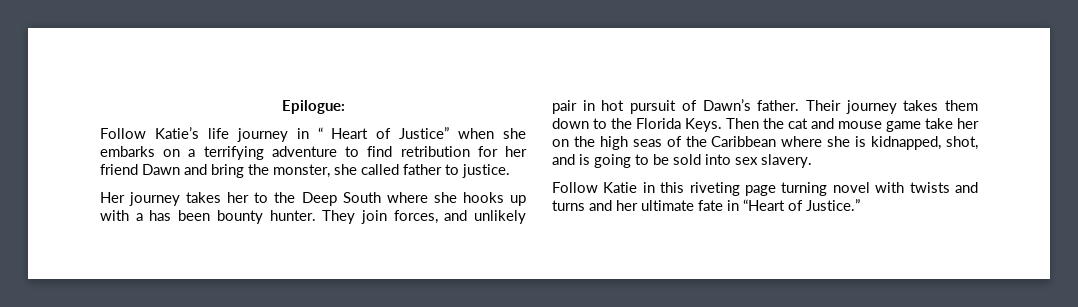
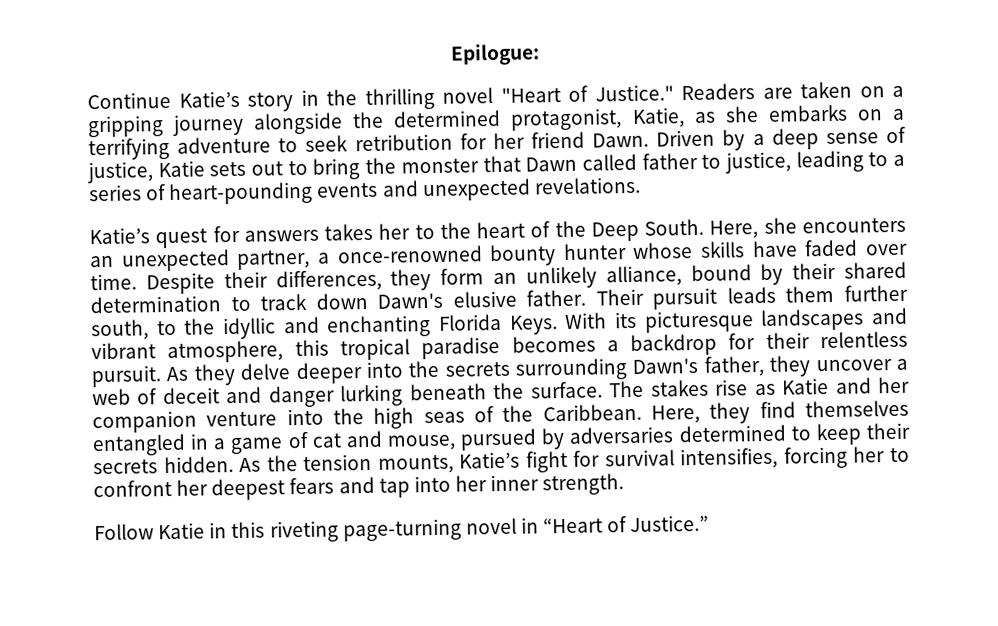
[100,127,495,142] Follow Katie’s life journey in “ Heart of Justice” when -> [87,81,904,112] [87,107,716,138] Continue Katie’s story in the thrilling novel "Heart of Justice." Readers are taken on a gripping journey alongside the determined protagonist, Katie, as
[367,146,393,157] find -> [305,135,349,152] seek
[142,164,510,178] [100,192,526,206] [100,210,526,224] [552,99,978,114] [552,118,979,132] [552,139,569,147] Dawn and bring the monster, she called father to justice. // Her journey takes her to the Deep South where she hooks up with a has been bounty hunter. They join forces, and unlikely pair in hot pursuit of Dawn’s father. Their journey takes them down to the Florida Keys. Then the cat and mouse game take her on -> [592,126,906,151] [87,150,905,184] [89,176,641,205] [89,217,906,249] [90,239,908,272] [90,261,908,295] [90,284,908,314] [91,307,908,341] [91,330,908,364] [91,355,908,388] [92,376,911,408] [92,408,324,434] Dawn. Driven by a deep sense of justice, Katie sets out to bring the monster that Dawn called father to justice, leading to a series of heart-pounding events and unexpected revelations. // Katie’s quest for answers takes her to the heart of the Deep South. Here, she encounters an unexpected partner, a once-renowned bounty hunter whose skills have faded over time. Despite their differences, they form an unlikely alliance, bound by their shared determination to track down Dawn's elusive father. Their pursuit leads them further south, to the idyllic and enchanting Florida Keys. With its picturesque landscapes and vibrant atmosphere, this tropical paradise becomes a backdrop for their relentless pursuit. As they delve deeper into the secrets surrounding Dawn's father, they uncover a web of deceit and danger lurking beneath the surface. The stakes rise as Katie and her companion venture into
[711,136,979,150] [552,154,812,168] Caribbean where she is kidnapped, shot, and is going to be sold into sex slavery. -> [542,399,909,424] [92,422,910,457] [93,446,911,475] [93,473,625,501] Caribbean. Here, they find themselves entangled in a game of cat and mouse, pursued by adversaries determined to keep their secrets hidden. As the tension mounts, Katie’s fight for survival intensifies, forcing her to confront her deepest fears and tap into her inner strength.
[745,182,978,196] [552,200,723,211] page turning novel with twists and turns and her ultimate fate -> [342,517,517,542] page-turning novel

